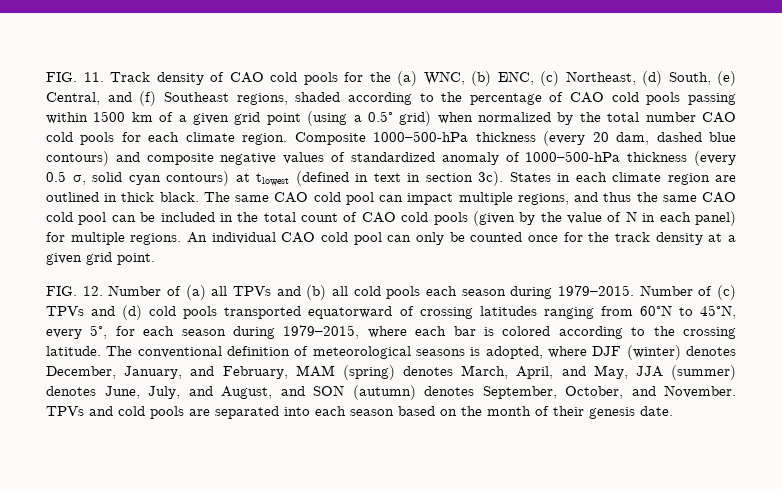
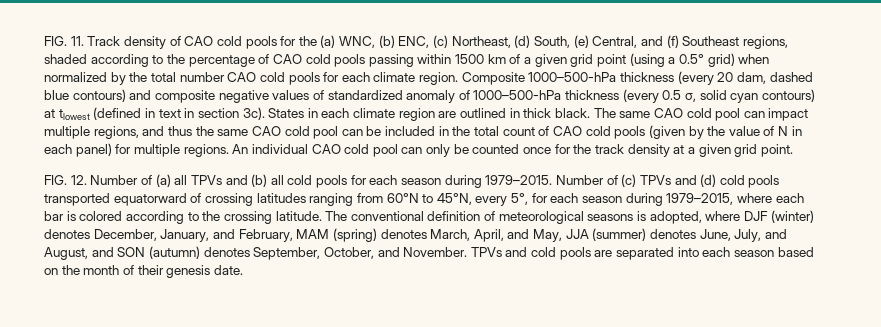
(421, 292) none -> [350,175,367,185] for

